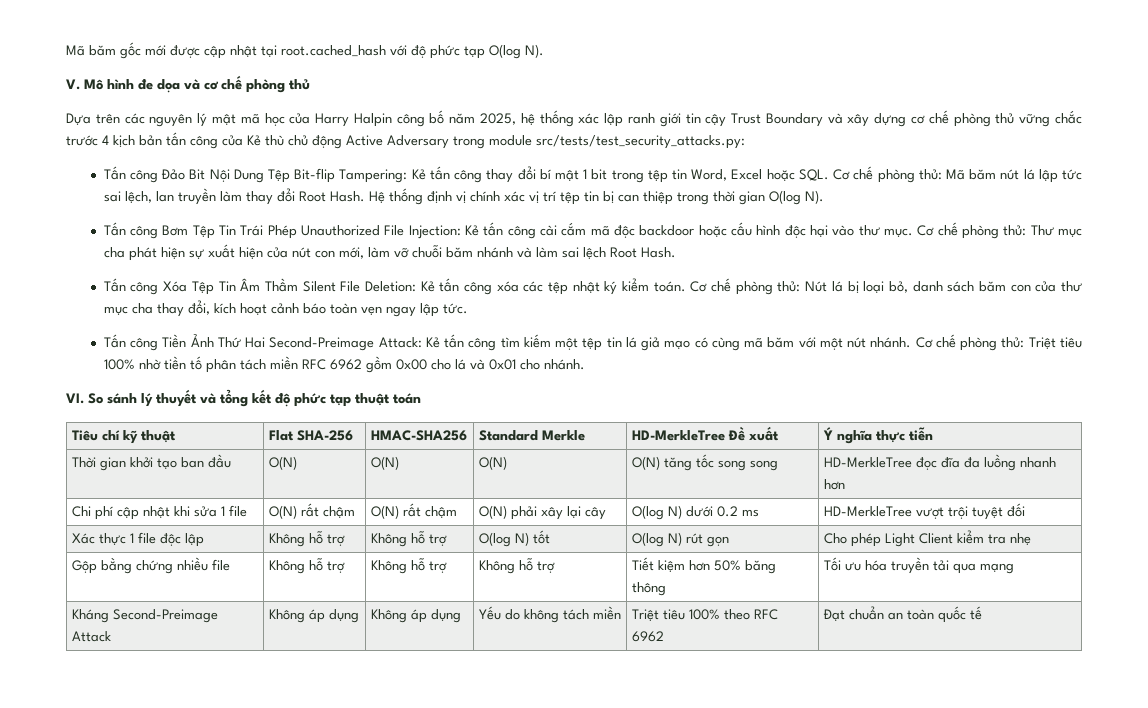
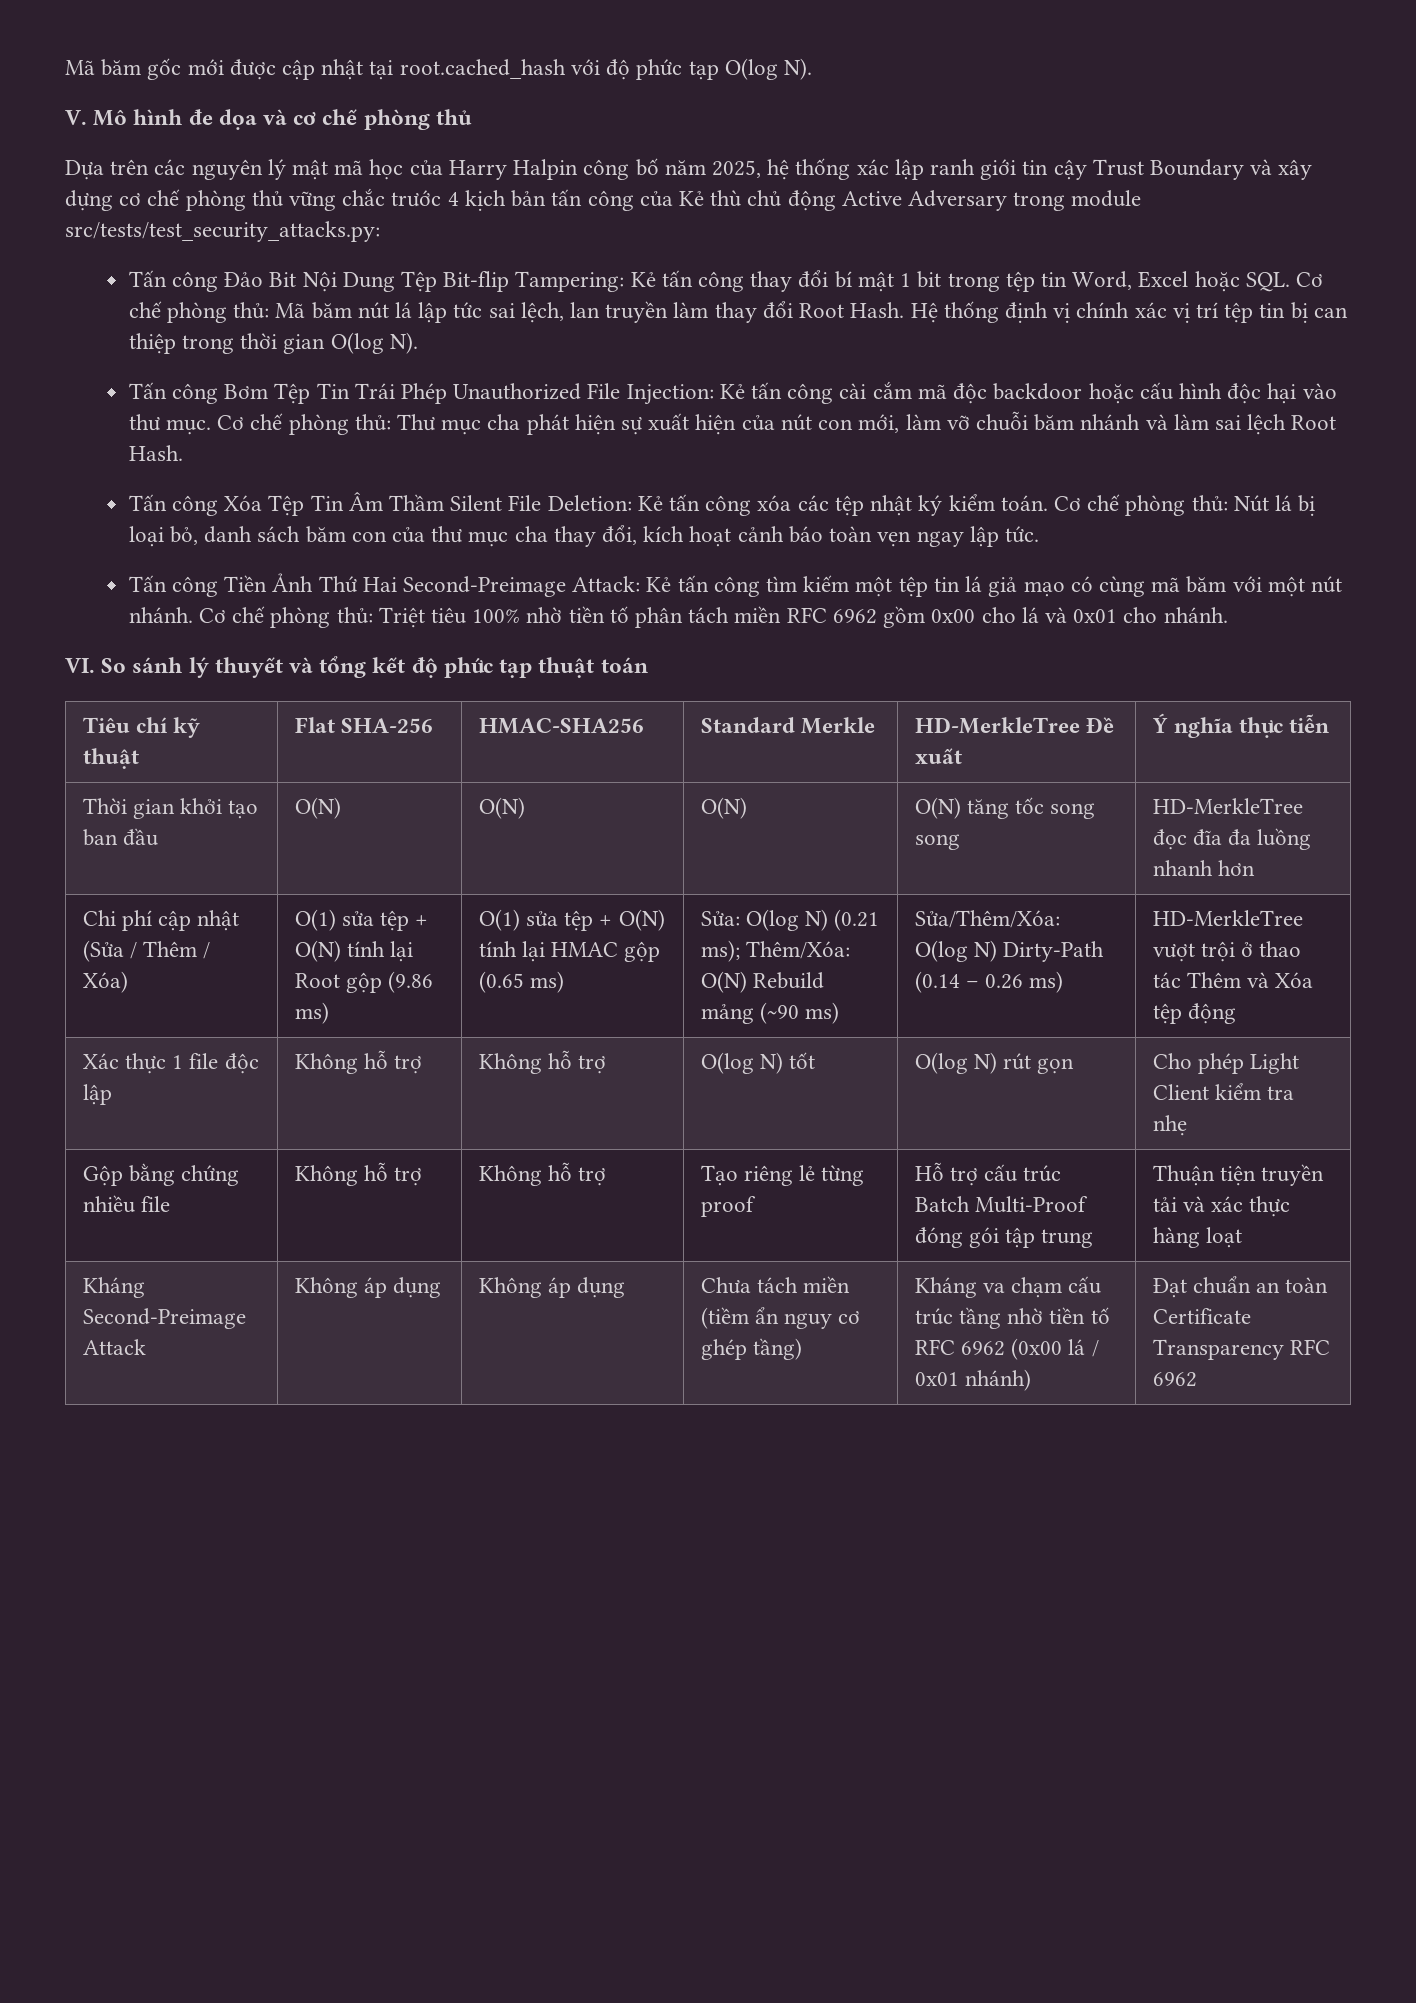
[173,505,247,517] [268,503,355,519] [370,503,457,519] [478,505,606,520] [631,505,759,520] [823,503,1025,520] khi sửa 1 file | O(N) rất chậm | O(N) rất chậm | O(N) phải xây lại cây | O(log N) dưới 0.2 ms | HD-MerkleTree vượt trội tuyệt đối -> [82,940,211,962] [82,971,128,993] [294,909,429,931] [294,940,414,962] [294,971,434,993] [294,1002,329,1024] [478,909,665,931] [478,941,661,962] [478,971,565,993] [700,909,880,931] [700,940,851,962] [700,971,825,993] [700,1002,840,1024] [914,910,1060,928] [914,940,1105,962] [914,971,1064,993] [1152,910,1303,926] [1152,941,1302,962] [1152,972,1314,988] [1152,1003,1237,1024] (Sửa / Thêm / Xóa) | O(1) sửa tệp + O(N) tính lại Root gộp (9.86 ms) | O(1) sửa tệp + O(N) tính lại HMAC gộp (0.65 ms) | Sửa: O(log N) (0.21 ms); Thêm/Xóa: O(N) Rebuild mảng (~90 ms) | Sửa/Thêm/Xóa: O(log N) Dirty-Path (0.14 – 0.26 ms) | HD-MerkleTree vượt trội ở thao tác Thêm và Xóa tệp động
[478,558,555,574] [631,557,776,574] [631,582,666,596] [823,557,1014,574] Không hỗ trợ | Tiết kiệm hơn 50% băng thông | Tối ưu hóa truyền tải qua mạng -> [700,1165,865,1186] [700,1196,756,1217] [914,1162,1062,1186] [914,1196,1089,1213] [914,1227,1094,1248] [1152,1164,1325,1186] [1152,1196,1291,1217] [1152,1227,1243,1248] Tạo riêng lẻ từng proof | Hỗ trợ cấu trúc Batch Multi-Proof đóng gói tập trung | Thuận tiện truyền tải và xác thực hàng loạt
[478,606,621,623] [631,609,778,621] [631,631,664,642] Yếu do không tách miền | Triệt tiêu 100% theo RFC 6962 -> [700,1276,851,1294] [700,1307,861,1329] [700,1338,803,1360] [914,1276,1102,1298] [914,1307,1110,1329] [914,1338,1099,1360] [914,1369,1032,1391] Chưa tách miền (tiềm ẩn nguy cơ ghép tầng) | Kháng va chạm cấu trúc tầng nhờ tiền tố RFC 6962 (0x00 lá / 0x01 nhánh)
[937,606,982,623] quốc tế -> [1152,1308,1251,1324] [1152,1339,1331,1360] [1152,1372,1197,1387] Certificate Transparency RFC 6962

